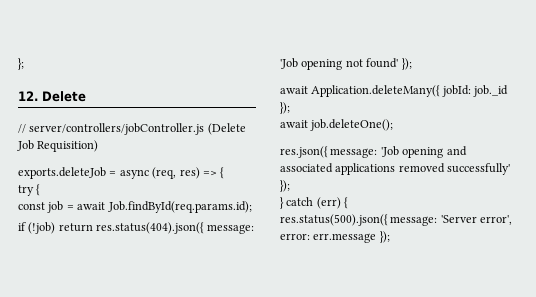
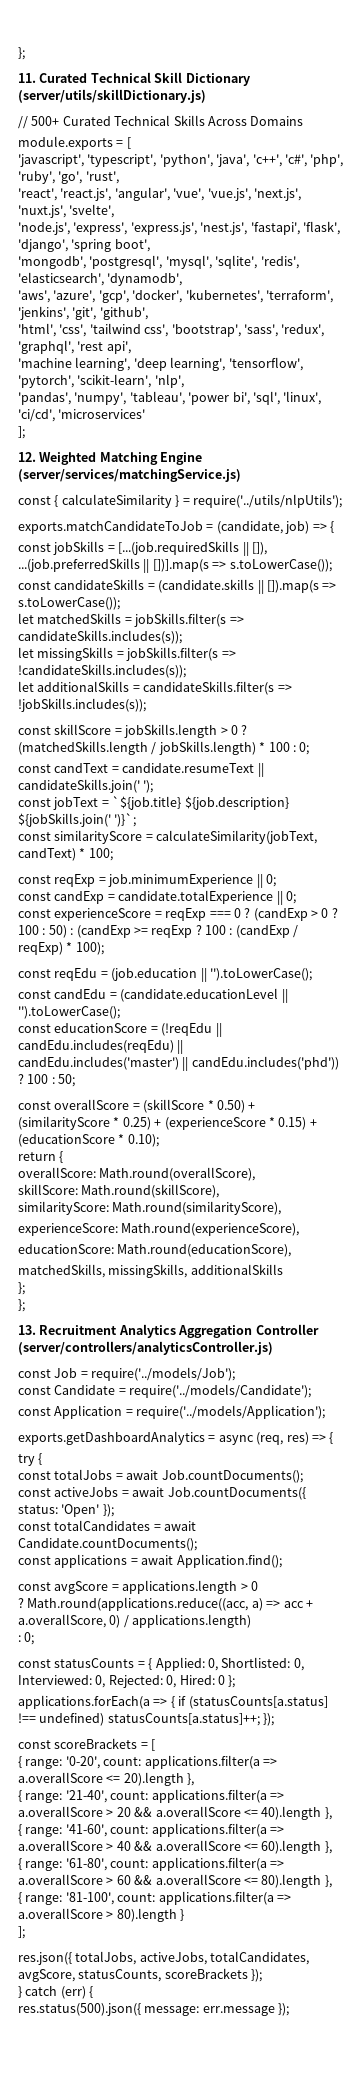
[18,58,24,70] [18,91,86,102] [18,123,246,135] [17,140,99,152] [18,167,106,179] }; // 12. Delete // // server/controllers/jobController.js (Delete Job Requisition) // exports.deleteJob -> [18,47,25,60] [18,72,250,86] [18,89,206,103] [18,115,304,129] [18,136,131,150] [18,154,344,167] [18,171,119,184] [18,187,301,201] [18,204,115,218] [18,221,340,235] [18,239,150,252] [18,255,299,269] [18,272,183,286] [18,289,333,303] [18,306,148,320] [18,323,325,337] [18,340,131,354] [18,357,303,371] [18,374,184,388] [18,391,322,405] [18,409,146,422] [18,426,25,439] [18,452,203,465] [18,469,241,482] [18,494,342,508] [18,521,334,534] [18,541,267,556] [18,558,332,573] [18,579,337,594] [18,597,120,610] [18,613,244,627] [18,630,182,644] [18,647,236,661] [18,664,186,678] [18,681,292,695] [18,698,146,712] [18,724,248,738] [18,741,310,755] [18,763,264,777] [18,779,154,793] [18,796,289,810] [18,813,137,827] [18,830,318,844] [18,848,113,861] [18,874,276,888] [18,890,296,905] [18,908,338,921] [18,925,299,938] [18,942,104,955] [18,968,312,982] [18,988,288,1003] [18,1006,120,1019] [18,1023,222,1037] [18,1039,184,1054] [18,1056,339,1071] [18,1074,76,1087] [18,1099,256,1113] [18,1116,317,1130] [18,1134,159,1147] [18,1151,64,1163] [18,1167,256,1181] [18,1184,220,1198] [18,1201,282,1215] [18,1223,300,1236] [18,1244,292,1257] [18,1264,283,1278] [18,1282,25,1295] [18,1299,25,1312] [18,1324,319,1338] [18,1341,273,1355] [18,1367,236,1381] [18,1384,312,1398] [18,1405,326,1419] [18,1431,205,1445] }; // 11. Curated Technical Skill Dictionary (server/utils/skillDictionary.js) // // 500+ Curated Technical Skills Across Domains // module.exports = [ // 'javascript', 'typescript', 'python', 'java', 'c++', 'c#', 'php', 'ruby', 'go', 'rust', // 'react', 'react.js', 'angular', 'vue', 'vue.js', 'next.js', 'nuxt.js', 'svelte', // 'node.js', 'express', 'express.js', 'nest.js', 'fastapi', 'flask', 'django', 'spring boot', // 'mongodb', 'postgresql', 'mysql', 'sqlite', 'redis', 'elasticsearch', 'dynamodb', // 'aws', 'azure', 'gcp', 'docker', 'kubernetes', 'terraform', 'jenkins', 'git', 'github', // 'html', 'css', 'tailwind css', 'bootstrap', 'sass', 'redux', 'graphql', 'rest api', // 'machine learning', 'deep learning', 'tensorflow', 'pytorch', 'scikit-learn', 'nlp', // 'pandas', 'numpy', 'tableau', 'power bi', 'sql', 'linux', 'ci/cd', 'microservices' // ]; // 12. Weighted Matching Engine (server/services/matchingService.js) // const { calculateSimilarity } = require('../utils/nlpUtils'); // exports.matchCandidateToJob = (candidate, job) => { // const jobSkills = [...(job.requiredSkills || []), ...(job.preferredSkills || [])].map(s => s.toLowerCase()); // const candidateSkills = (candidate.skills || []).map(s => s.toLowerCase()); // let matchedSkills = jobSkills.filter(s => candidateSkills.includes(s)); // let missingSkills = jobSkills.filter(s => !candidateSkills.includes(s)); // let additionalSkills = candidateSkills.filter(s => !jobSkills.includes(s)); // const skillScore = jobSkills.length > 0 ? (matchedSkills.length / jobSkills.length) * 100 : 0; // const candText = candidate.resumeText || candidateSkills.join(' '); // const jobText = `${job.title} ${job.description} ${jobSkills.join(' ')}`; // const similarityScore = calculateSimilarity(jobText, candText) * 100; // const reqExp = job.minimumExperience || 0; // const candExp = candidate.totalExperience || 0; // const experienceScore = reqExp === 0 ? (candExp > 0 ? 100 : 50) : (candExp >= reqExp ? 100 : (candExp / reqExp) * 100); // const reqEdu = (job.education || '').toLowerCase(); // const candEdu = (candidate.educationLevel || '').toLowerCase(); // const educationScore = (!reqEdu || candEdu.includes(reqEdu) || candEdu.includes('master') || candEdu.includes('phd')) ? 100 : 50; // const overallScore = (skillScore * 0.50) + (similarityScore * 0.25) + (experienceScore * 0.15) + (educationScore * 0.10); // return { // overallScore: Math.round(overallScore), // skillScore: Math.round(skillScore), // similarityScore: Math.round(similarityScore), // experienceScore: Math.round(experienceScore), // educationScore: Math.round(educationScore), // matchedSkills, missingSkills, additionalSkills // }; // }; // 13. Recruitment Analytics Aggregation Controller (server/controllers/analyticsController.js) // const Job = require('../models/Job'); // const Candidate = require('../models/Candidate'); // const Application = require('../models/Application'); // exports.getDashboardAnalytics
[47,201,252,213] [18,222,254,234] [280,58,412,70] [280,85,509,97] [280,102,290,114] [280,119,394,131] [280,146,467,158] [280,163,511,175] job = await Job.findById(req.params.id); // if (!job) return res.status(404).json({ message: 'Job opening not found' }); // await Application.deleteMany({ jobId: job._id }); // await job.deleteOne(); // res.json({ message: 'Job opening and associated applications removed successfully' -> [54,1469,303,1483] [18,1487,306,1500] [18,1504,114,1517] [18,1520,197,1531] [18,1538,197,1551] [18,1554,282,1568] [18,1580,258,1594] [18,1597,313,1611] [18,1614,252,1628] [18,1632,35,1645] [18,1657,304,1671] [18,1675,236,1688] [18,1695,328,1709] [18,1713,275,1726] [18,1738,156,1751] [18,1755,277,1769] [18,1772,195,1786] [18,1789,284,1803] [18,1806,332,1820] [18,1823,284,1837] [18,1840,332,1854] [18,1857,284,1871] [18,1874,332,1888] [18,1891,291,1905] [18,1908,185,1922] [18,1926,25,1939] [18,1951,310,1965] [18,1968,248,1982] totalJobs = await Job.countDocuments(); // const activeJobs = await Job.countDocuments({ status: 'Open' }); // const totalCandidates = await Candidate.countDocuments(); // const applications = await Application.find(); // const avgScore = applications.length > 0 // ? Math.round(applications.reduce((acc, a) => acc + a.overallScore, 0) / applications.length) // : 0; // const statusCounts = { Applied: 0, Shortlisted: 0, Interviewed: 0, Rejected: 0, Hired: 0 }; // applications.forEach(a => { if (statusCounts[a.status] !== undefined) statusCounts[a.status]++; }); // const scoreBrackets = [ // { range: '0-20', count: applications.filter(a => a.overallScore <= 20).length }, // { range: '21-40', count: applications.filter(a => a.overallScore > 20 && a.overallScore <= 40).length }, // { range: '41-60', count: applications.filter(a => a.overallScore > 40 && a.overallScore <= 60).length }, // { range: '61-80', count: applications.filter(a => a.overallScore > 60 && a.overallScore <= 80).length }, // { range: '81-100', count: applications.filter(a => a.overallScore > 80).length } // ]; // res.json({ totalJobs, activeJobs, totalCandidates, avgScore, statusCounts, scoreBrackets
[440,215,513,225] [280,233,310,240] 'Server error', error: -> (200, 2011) none

